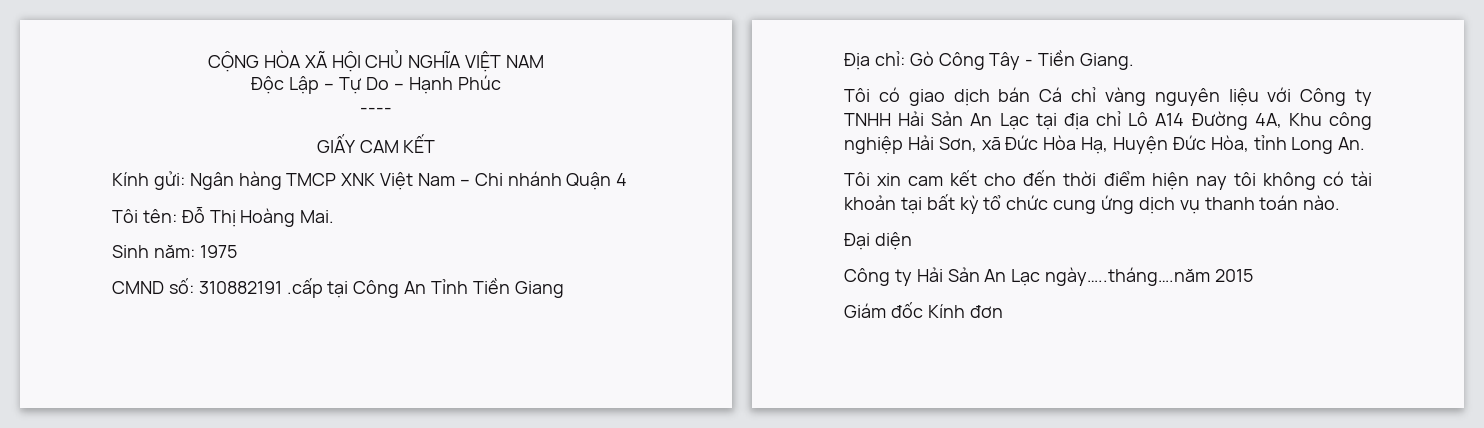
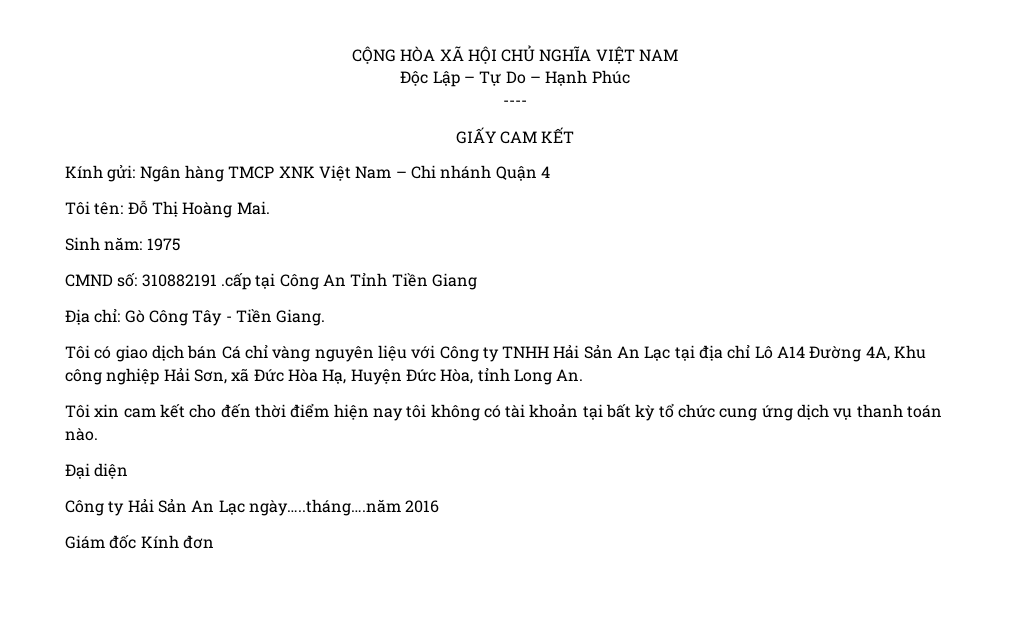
[1215,269,1254,282] 2015 -> [405,500,440,513] 2016

